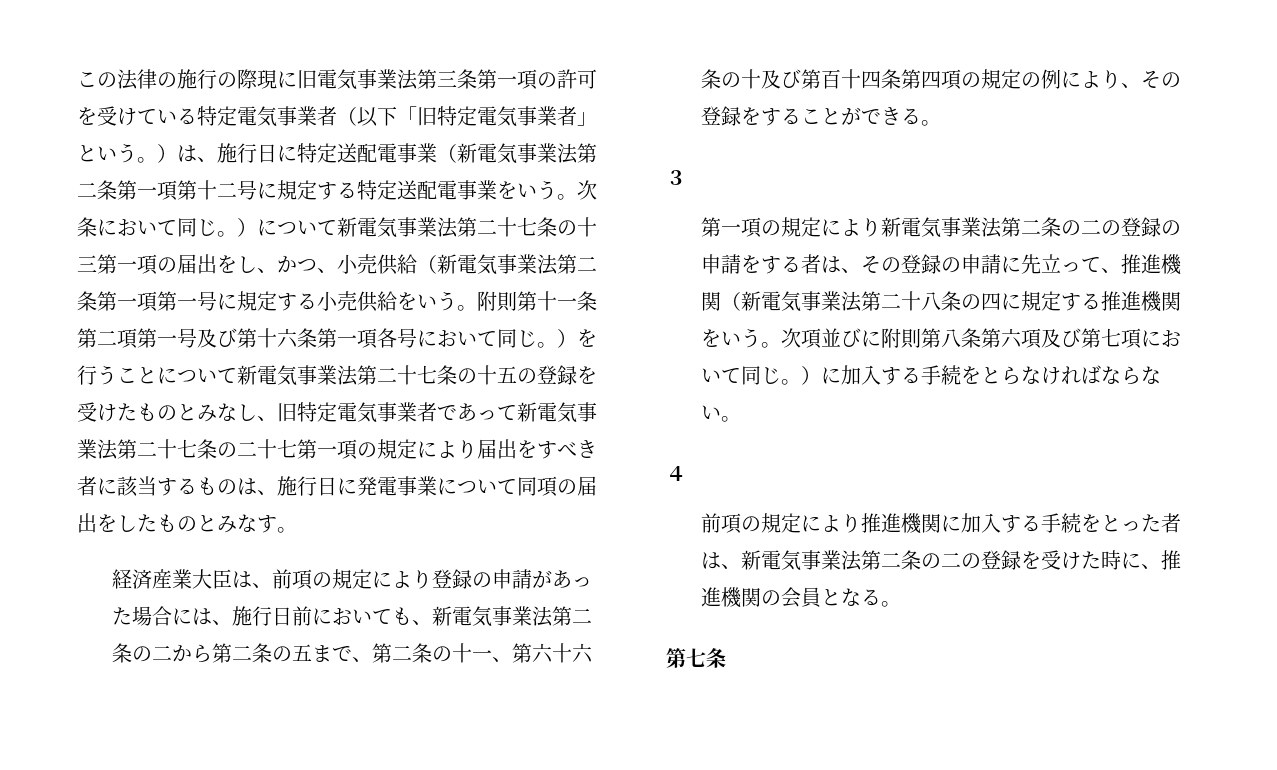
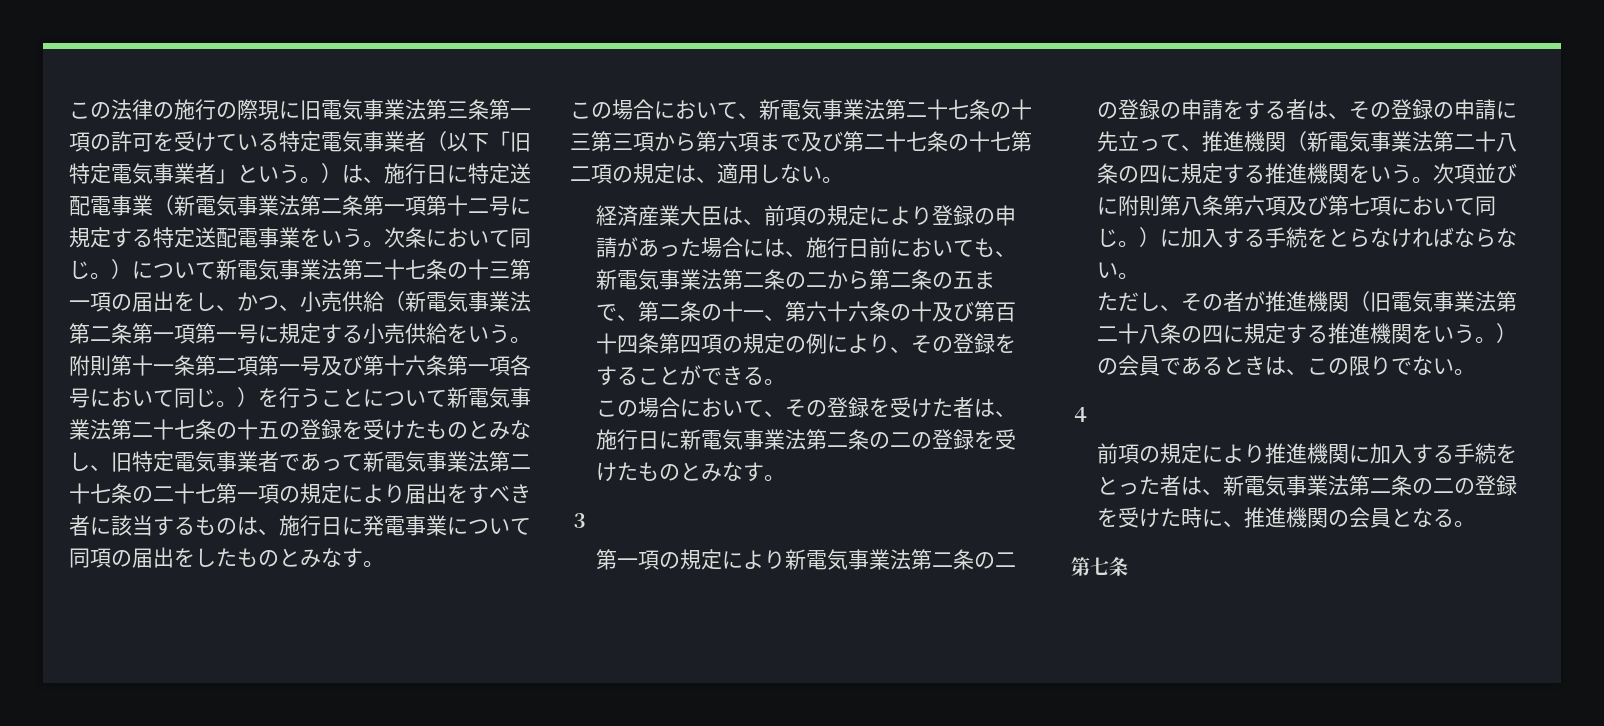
(297, 530) none -> [570,99,1032,120] [570,131,1032,152] [570,163,843,184] // この場合において、新電気事業法第二十七条の十三第三項から第六項まで及び第二十七条の十七第二項の規定は、適用しない。
(941, 123) none -> [595,397,1016,418] [595,429,1016,450] [595,462,785,482] // この場合において、その登録を受けた者は、施行日に新電気事業法第二条の二の登録を受けたものとみなす。
(741, 419) none -> [1096,291,1517,312] [1096,323,1517,344] [1096,355,1475,376] // ただし、その者が推進機関（旧電気事業法第二十八条の四に規定する推進機関をいう。）の会員であるときは、この限りでない。

